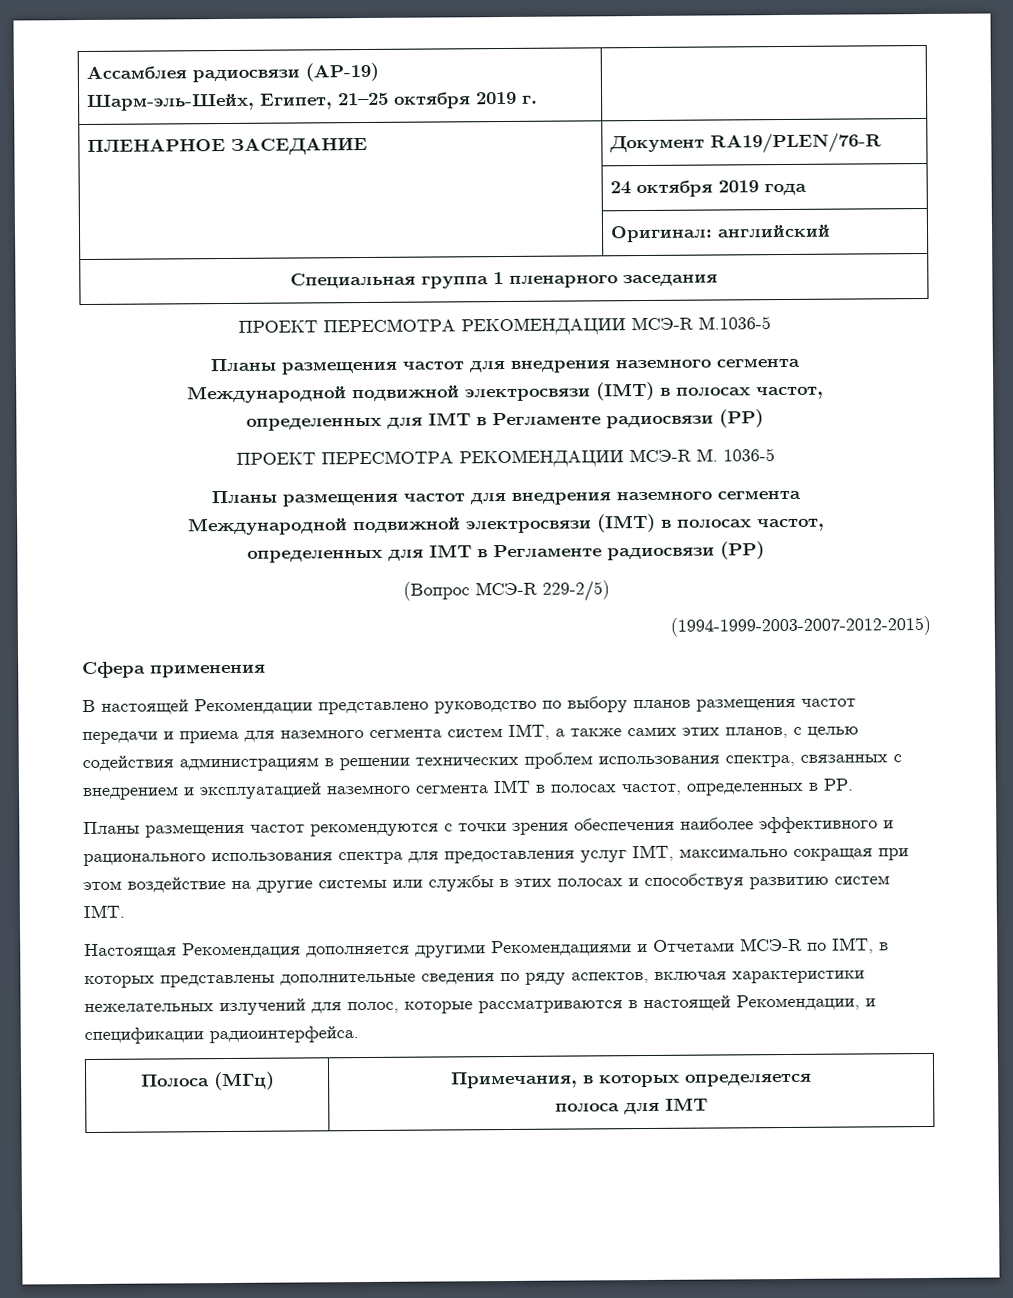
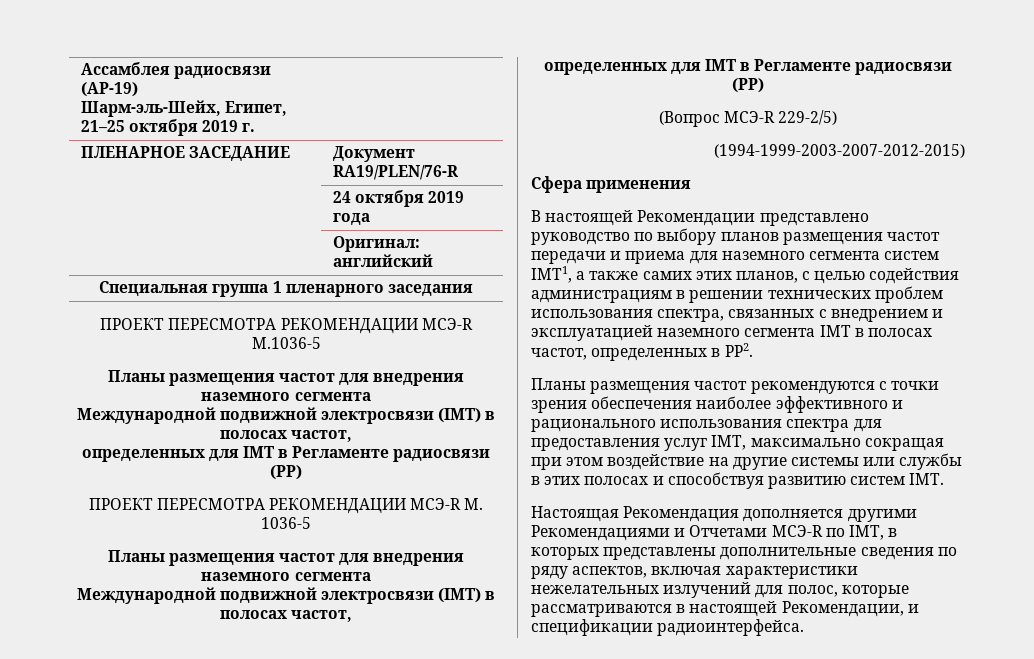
[508,723,550,740] IMT, -> [531,266,572,283] IMT1,
[823,778,854,791] РР. -> [724,343,753,357] РР2.
[140,1071,275,1091] [451,1071,812,1089] [555,1097,708,1115] // Полоса (МГц) | Примечания, в которых определяется // полоса для IMT -> (805, 627) none

